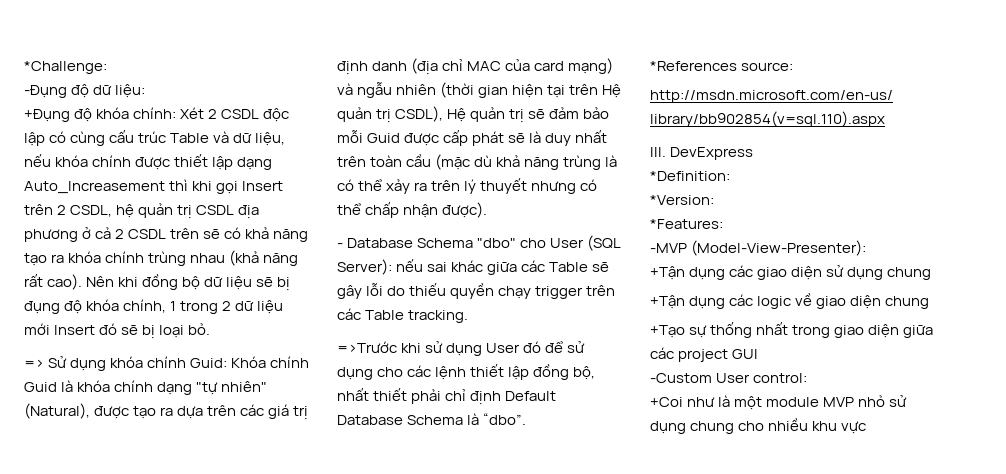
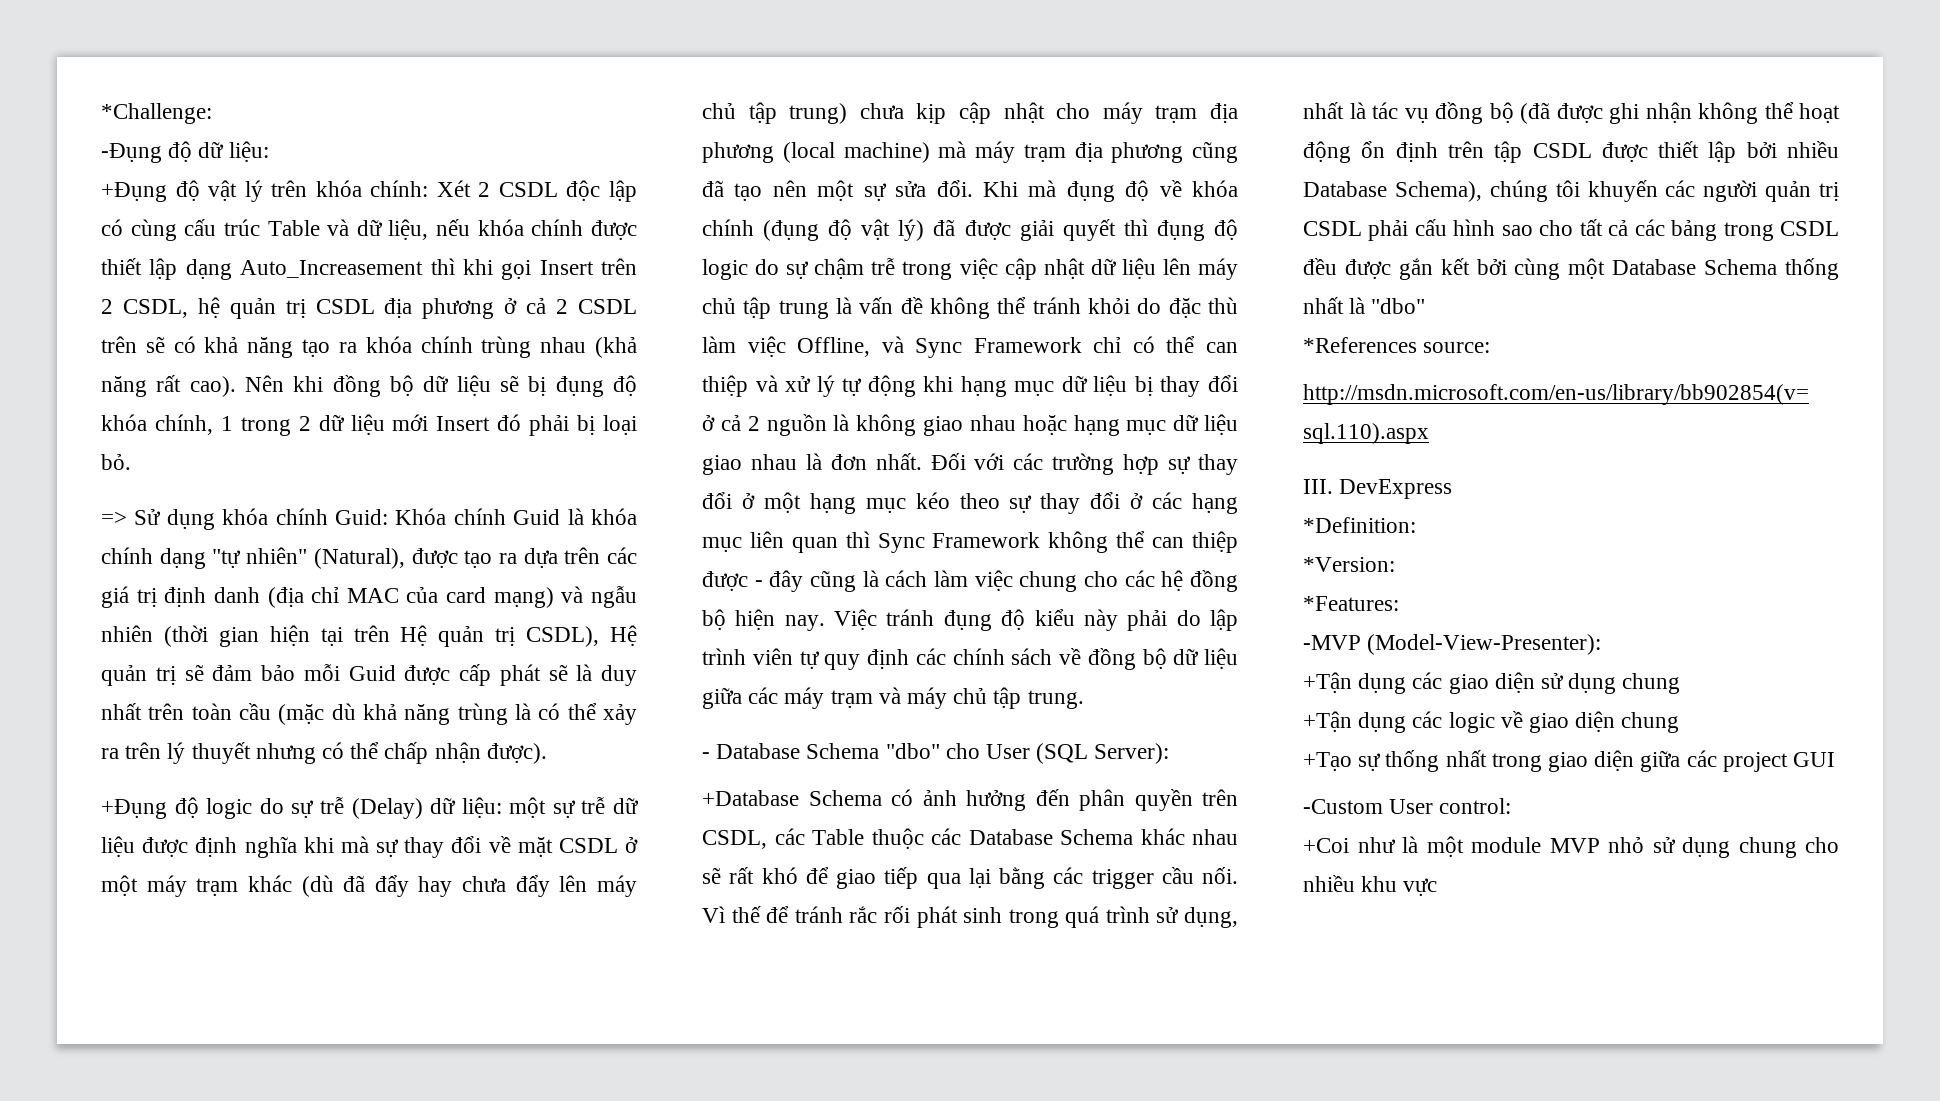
(93, 115) none -> [208,180,308,202] vật lý trên
[121,325,139,335] sẽ -> [529,415,570,436] phải
(488, 210) none -> [101,797,639,819] [101,836,639,858] [101,875,637,897] [702,102,1238,124] [702,141,1238,163] [702,180,1238,202] [702,219,1238,241] [702,258,1238,280] [702,297,1238,319] [702,336,1238,358] [702,375,1238,397] [702,414,1238,436] [702,453,1238,475] [702,492,1238,514] [702,531,1238,553] [702,570,1238,592] [702,609,1238,631] [702,648,1238,670] [702,687,1084,709] // +Đụng độ logic do sự trễ (Delay) dữ liệu: một sự trễ dữ liệu được định nghĩa khi mà sự thay đổi về mặt CSDL ở một máy trạm khác (dù đã đẩy hay chưa đẩy lên máy chủ tập trung) chưa kịp cập nhật cho máy trạm địa phương (local machine) mà máy trạm địa phương cũng đã tạo nên một sự sửa đổi. Khi mà đụng độ về khóa chính (đụng độ vật lý) đã được giải quyết thì đụng độ logic do sự chậm trễ trong việc cập nhật dữ liệu lên máy chủ tập trung là vấn đề không thể tránh khỏi do đặc thù làm việc Offline, và Sync Framework chỉ có thể can thiệp và xử lý tự động khi hạng mục dữ liệu bị thay đổi ở cả 2 nguồn là không giao nhau hoặc hạng mục dữ liệu giao nhau là đơn nhất. Đối với các trường hợp sự thay đổi ở một hạng mục kéo theo sự thay đổi ở các hạng mục liên quan thì Sync Framework không thể can thiệp được - đây cũng là cách làm việc chung cho các hệ đồng bộ hiện nay. Việc tránh đụng độ kiểu này phải do lập trình viên tự quy định các chính sách về đồng bộ dữ liệu giữa các máy trạm và máy chủ tập trung.
[396,259,610,275] [337,283,616,299] [337,308,469,323] [337,340,586,356] [337,364,596,380] [337,388,557,405] [337,413,527,425] nếu sai khác giữa các Table sẽ gây lỗi do thiếu quyền chạy trigger trên các Table tracking. // =>Trước khi sử dụng User đó để sử dụng cho các lệnh thiết lập đồng bộ, nhất thiết phải chỉ định Default Database Schema là “dbo”. -> [702,789,1238,811] [702,828,1238,849] [702,867,1238,889] [702,906,1238,928] [1303,102,1840,124] [1303,141,1839,163] [1303,180,1839,202] [1303,219,1839,241] [1303,258,1839,280] [1303,297,1426,314] // +Database Schema có ảnh hưởng đến phân quyền trên CSDL, các Table thuộc các Database Schema khác nhau sẽ rất khó để giao tiếp qua lại bằng các trigger cầu nối. Vì thế để tránh rắc rối phát sinh trong quá trình sử dụng, nhất là tác vụ đồng bộ (đã được ghi nhận không thể hoạt động ổn định trên tập CSDL được thiết lập bởi nhiều Database Schema), chúng tôi khuyến các người quản trị CSDL phải cấu hình sao cho tất cả các bảng trong CSDL đều được gắn kết bởi cùng một Database Schema thống nhất là "dbo"

